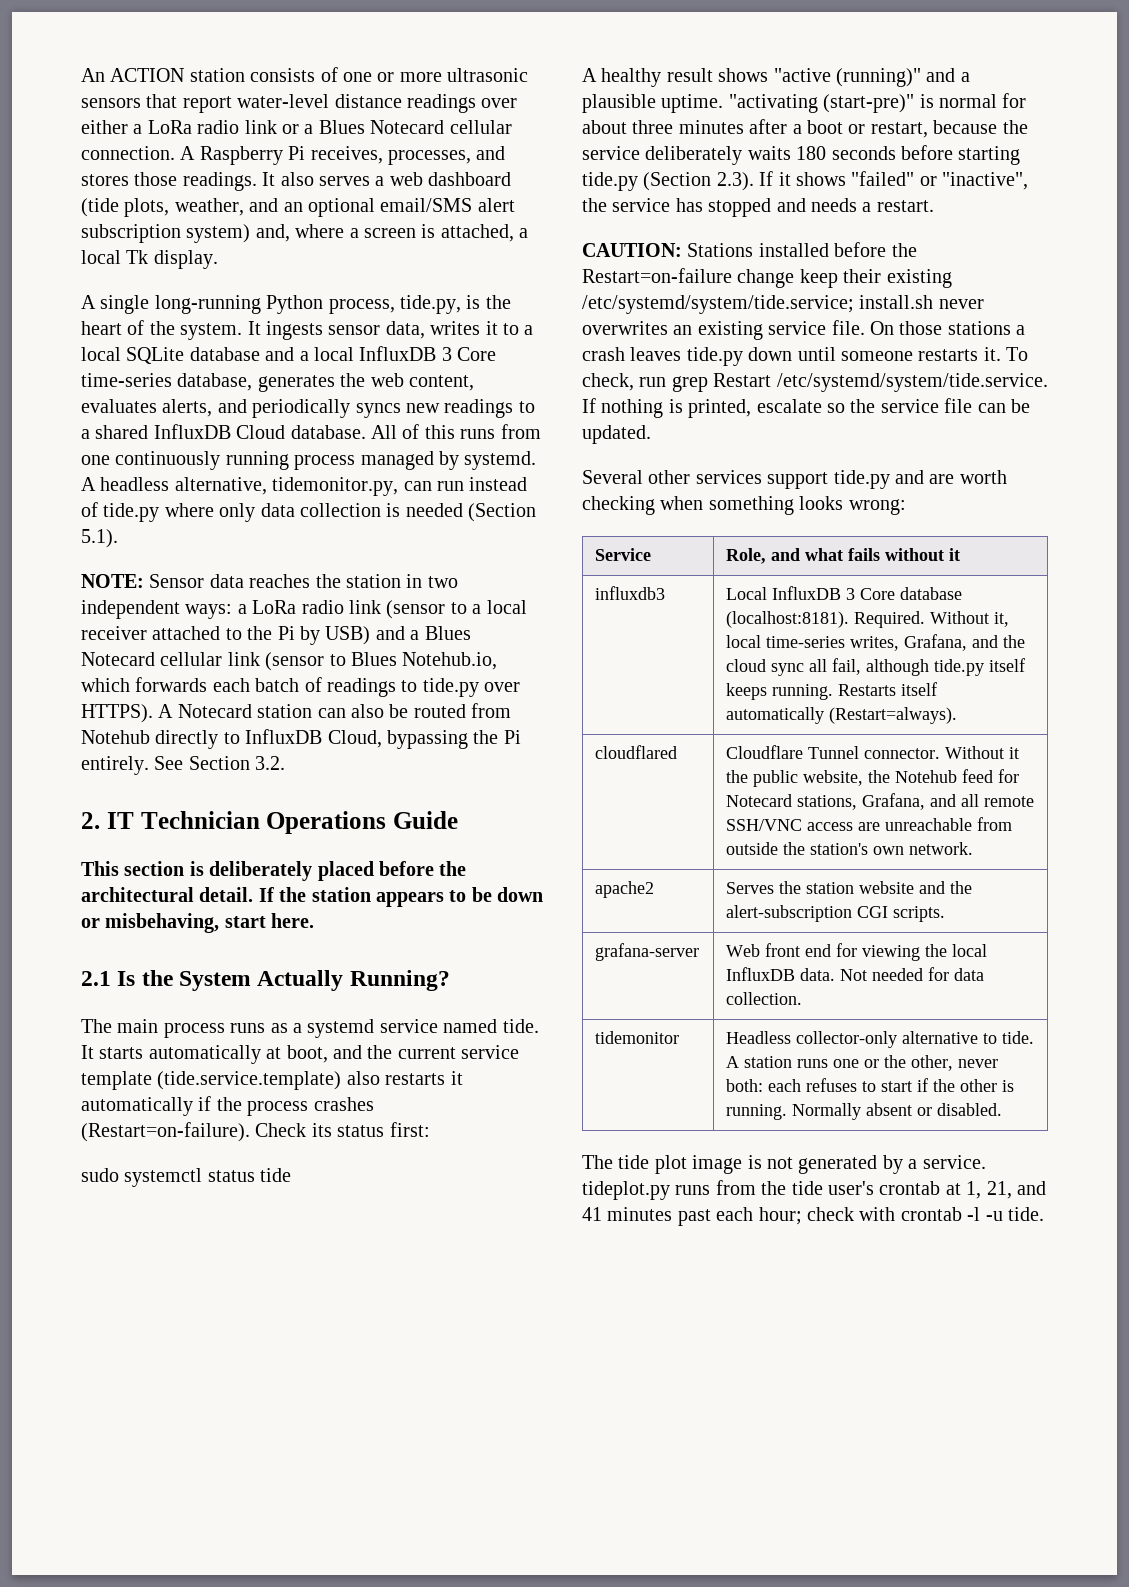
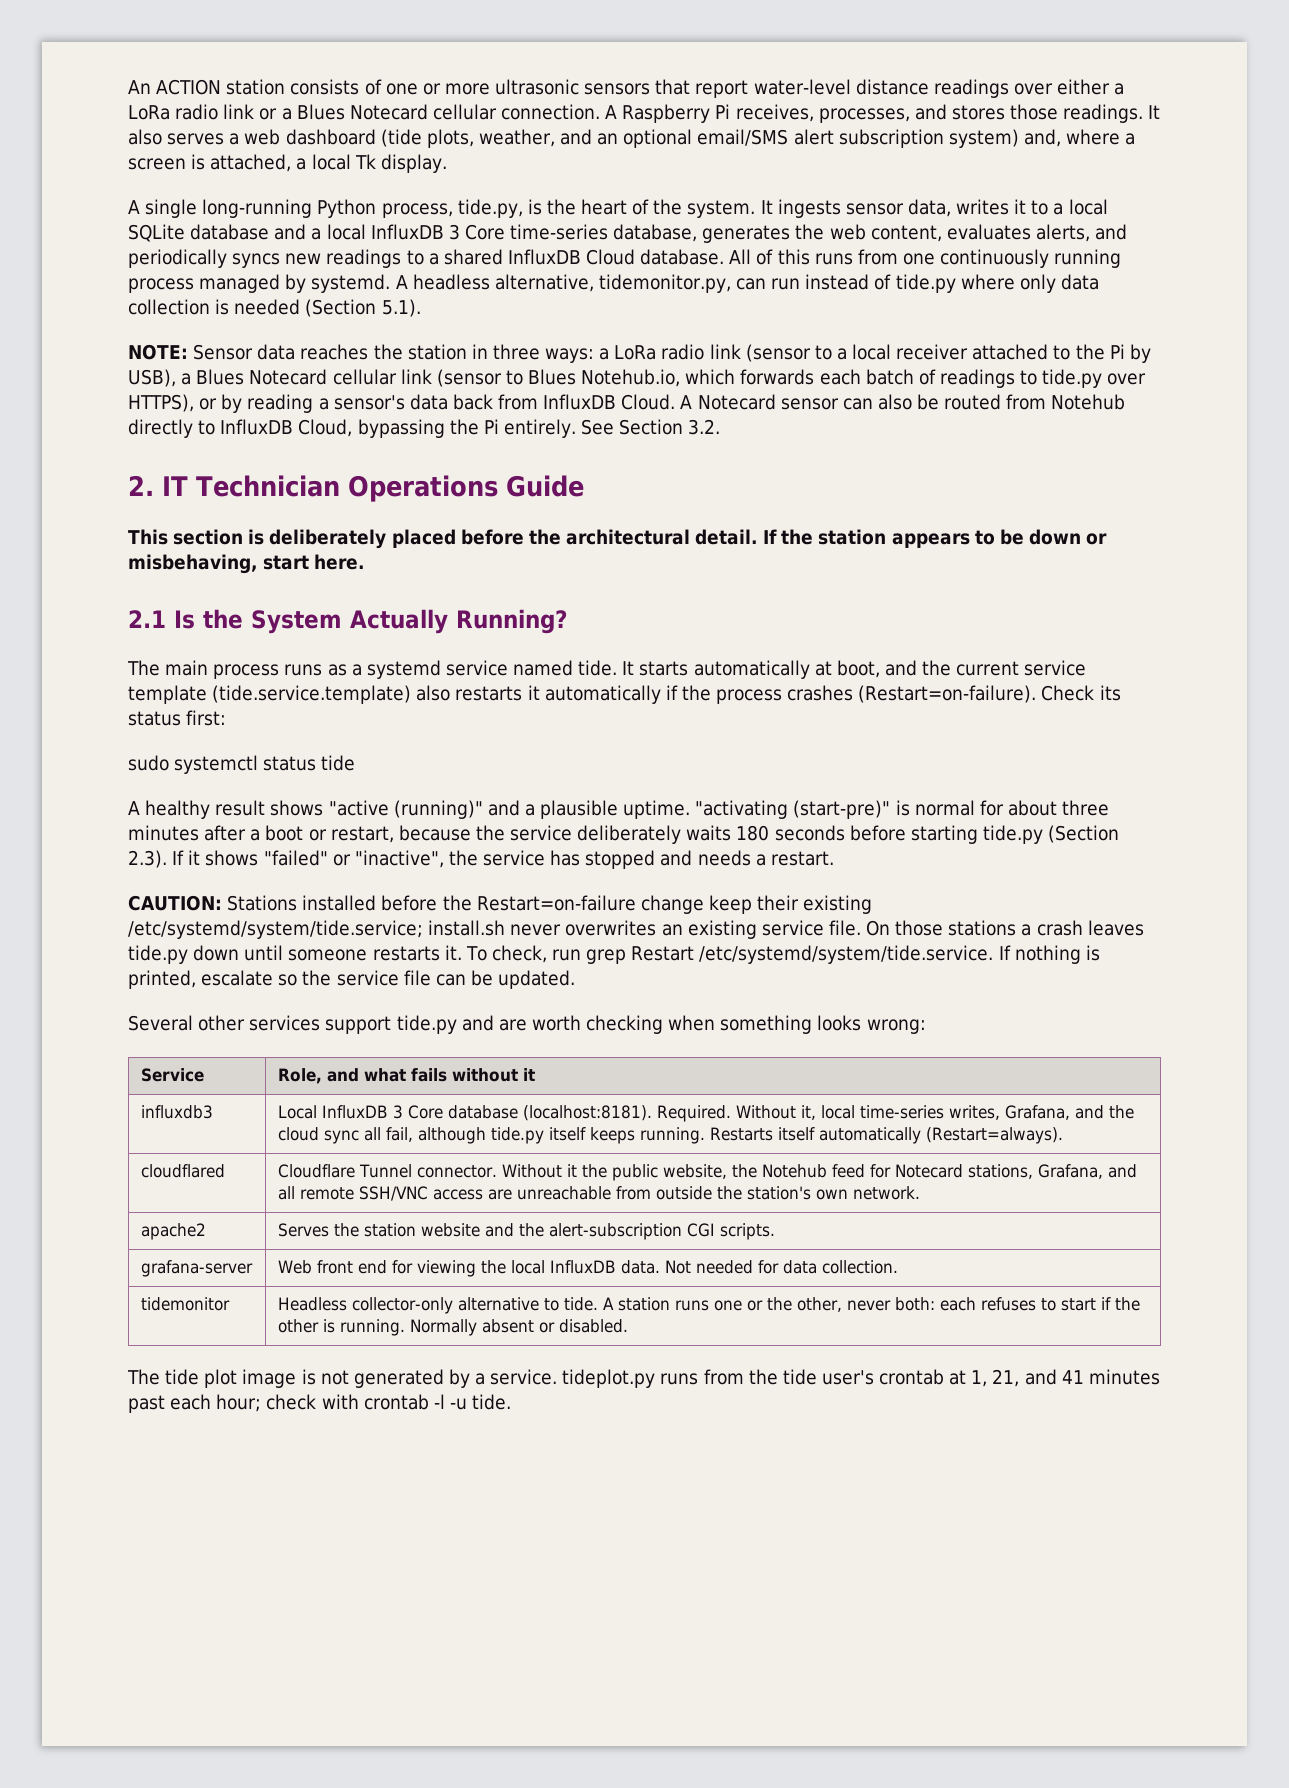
[427,576,458,588] [81,600,180,619] two independent -> [492,344,540,360] three
[325,626,405,645] USB) and -> [128,369,176,387] USB),
[81,704,153,723] HTTPS). -> [128,394,676,413] HTTPS), or by reading a sensor's data back from InfluxDB Cloud.
[257,704,313,718] station -> [780,398,839,410] sensor

